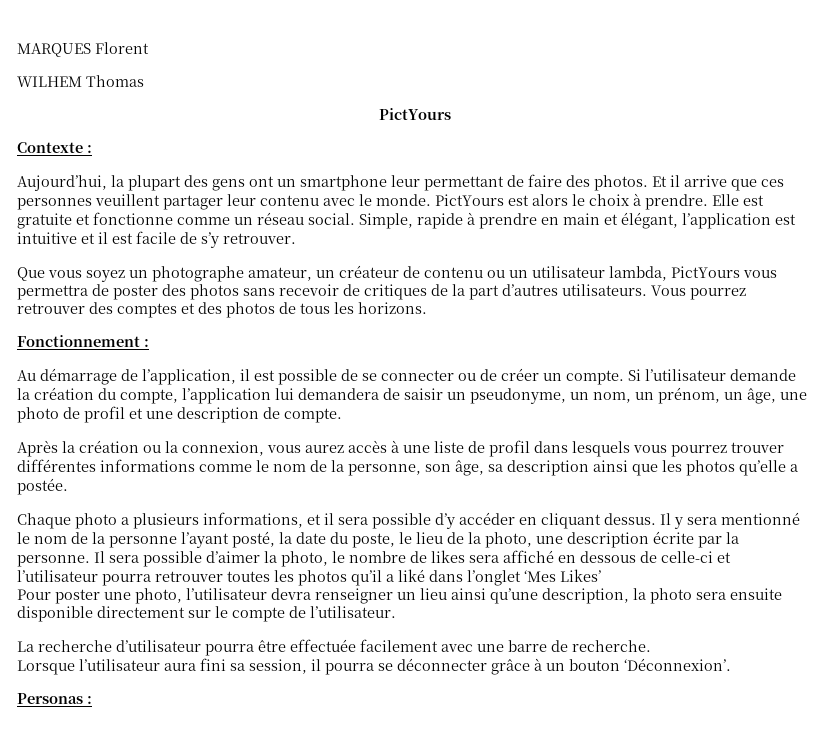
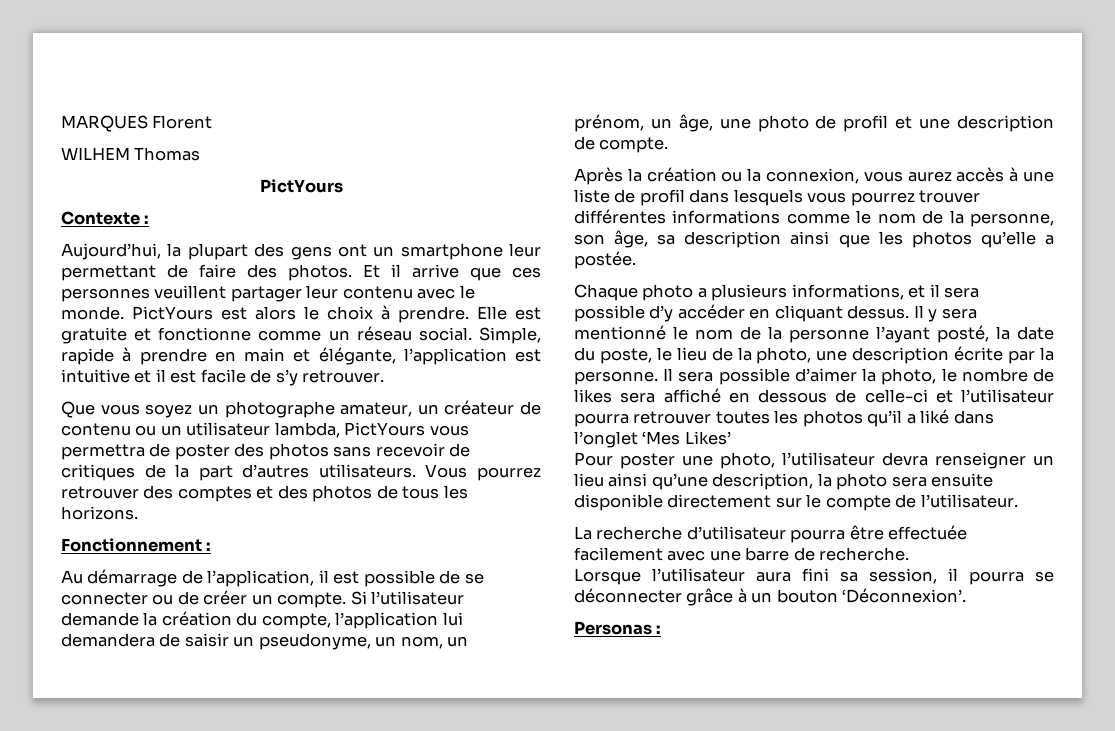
[621,212,678,229] élégant, -> [318,347,396,365] élégante,

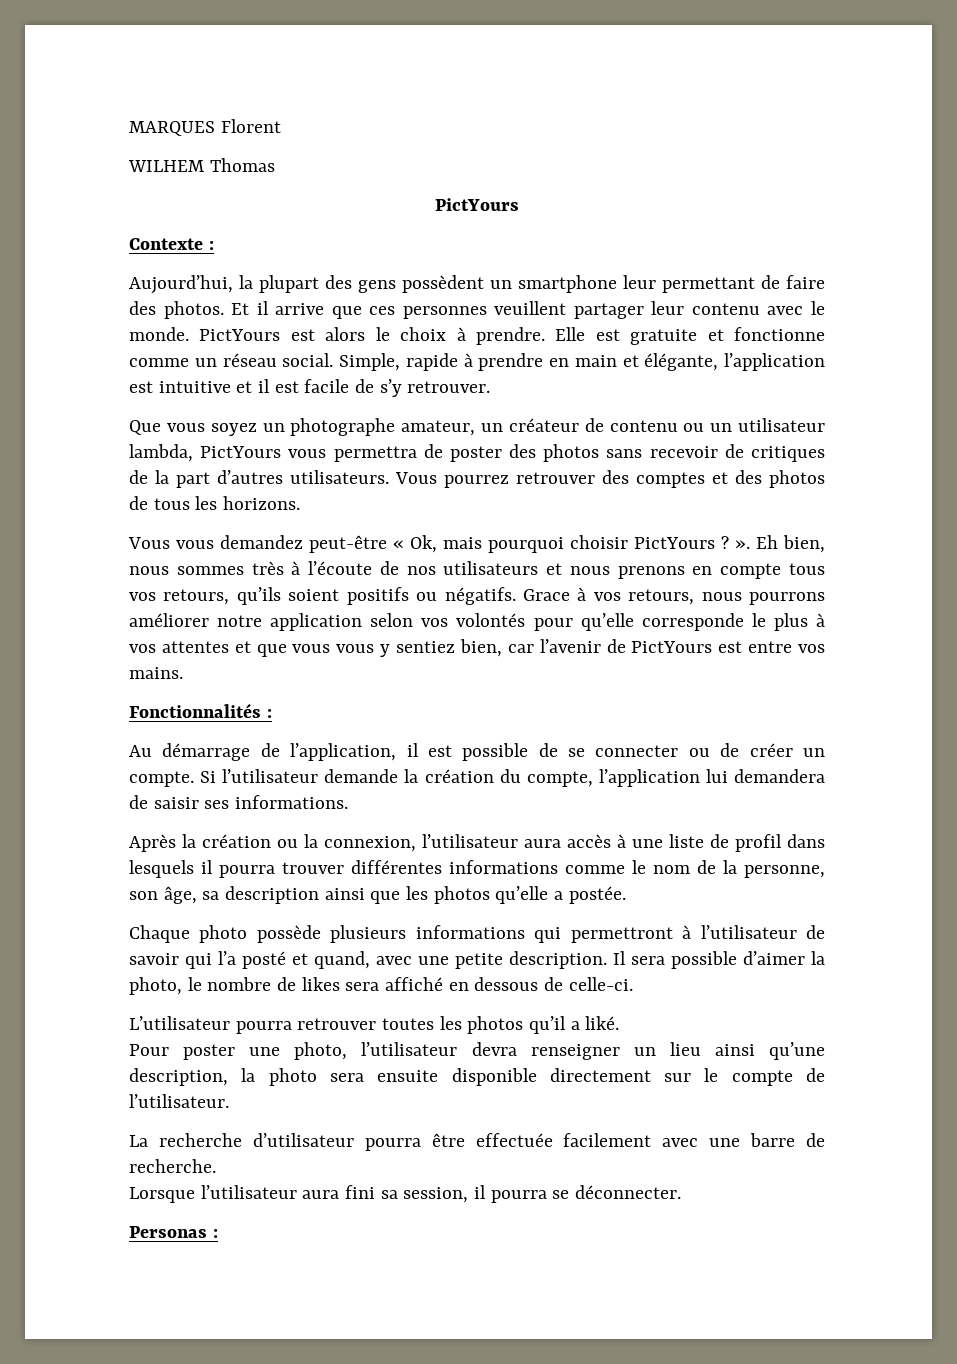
[337,244,367,257] ont -> [402,275,484,293] possèdent
[61,538,202,552] Fonctionnement -> [128,535,825,553] [129,561,825,579] [129,587,825,605] [129,613,825,631] [129,639,826,657] [129,667,183,679] [129,703,261,718] Vous vous demandez peut-être « Ok, mais pourquoi choisir PictYours ? ». Eh bien, nous sommes très à l’écoute de nos utilisateurs et nous prenons en compte tous vos retours, qu’ils soient positifs ou négatifs. Grace à vos retours, nous pourrons améliorer notre application selon vos volontés pour qu’elle corresponde le plus à vos attentes et que vous vous y sentiez bien, car l’avenir de PictYours est entre vos mains. // Fonctionnalités
[233,633,469,650] [574,114,1054,132] [574,136,669,153] un pseudonyme, un nom, un prénom, un âge, une photo de profil et une description de compte. -> [204,795,349,809] ses informations.
[863,171,952,182] vous aurez -> [422,834,561,848] l’utilisateur aura
[807,192,915,206] vous pourrez -> [201,860,275,878] il pourra
[697,284,980,301] [574,304,977,322] [574,325,1054,343] [574,346,1054,364] [574,371,658,385] a plusieurs informations, et il sera possible d’y accéder en cliquant dessus. Il y sera mentionné le nom de la personne l’ayant posté, la date du poste, le lieu de la photo, une description écrite par la personne. -> [256,925,826,943] [129,951,607,969] possède plusieurs informations qui permettront à l’utilisateur de savoir qui l’a posté et quand, avec une petite description.
[864,389,1054,403] celle-ci et l’utilisateur -> [568,977,633,991] [129,1016,230,1030] celle-ci. // L’utilisateur
[920,409,994,424] [574,431,731,448] liké dans l’onglet ‘Mes Likes’ -> [585,1016,620,1030] liké.
[574,588,967,606] déconnecter grâce à un bouton ‘Déconnexion’. -> [575,1185,682,1199] déconnecter.

